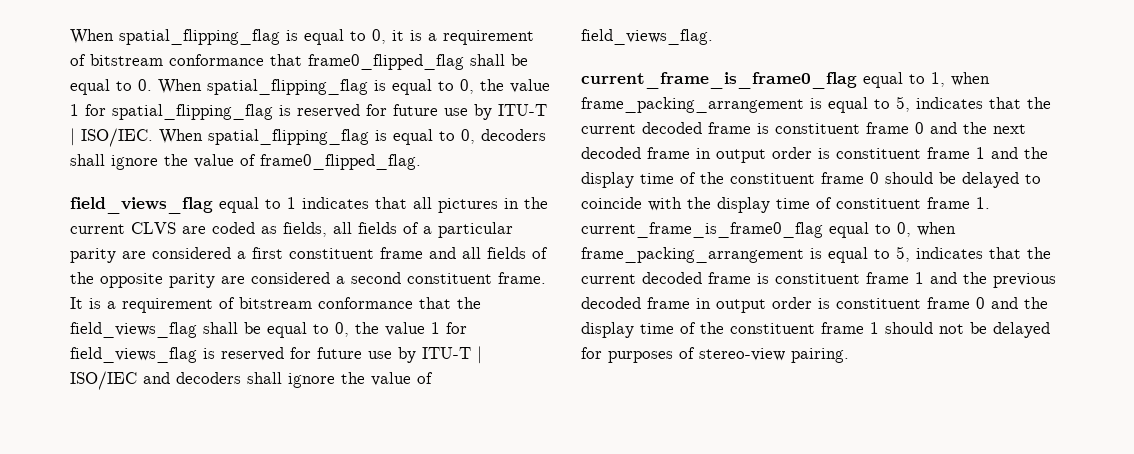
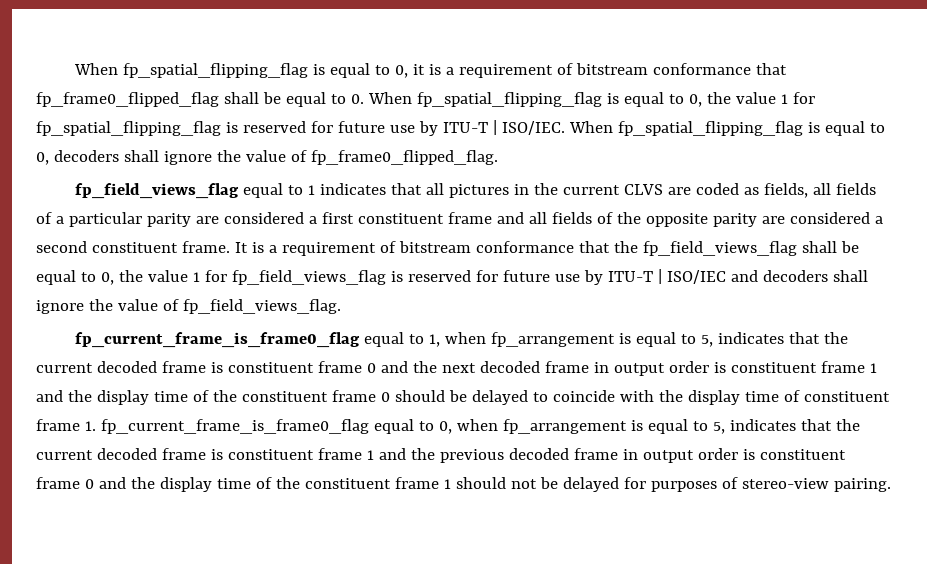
[70,29,280,45] When spatial_flipping_flag -> [73,63,308,78] When fp_spatial_flipping_flag
[308,54,464,70] frame0_flipped_flag -> [36,92,219,107] fp_frame0_flipped_flag
[207,79,368,95] spatial_flipping_flag -> [416,92,602,107] fp_spatial_flipping_flag
[112,104,273,120] spatial_flipping_flag -> [36,121,221,136] fp_spatial_flipping_flag
[208,129,369,145] spatial_flipping_flag -> [617,121,803,136] fp_spatial_flipping_flag
[260,154,421,170] [70,197,213,214] frame0_flipped_flag. // field_views_flag -> [310,150,498,165] [74,183,239,199] fp_frame0_flipped_flag. // fp_field_views_flag
[70,322,197,338] field_views_flag -> [642,241,797,256] fp_field_views_flag
[70,347,197,363] field_views_flag -> [231,270,386,285] fp_field_views_flag
[581,29,713,45] [581,72,857,89] field_views_flag. // current_frame_is_frame0_flag -> [182,299,341,314] [74,332,360,348] fp_field_views_flag. // fp_current_frame_is_frame0_flag
[581,97,804,113] frame_packing_arrangement -> [490,332,615,347] fp_arrangement
[581,222,823,238] current_frame_is_frame0_flag -> [100,419,369,434] fp_current_frame_is_frame0_flag
[581,247,804,263] frame_packing_arrangement -> [502,419,627,434] fp_arrangement

